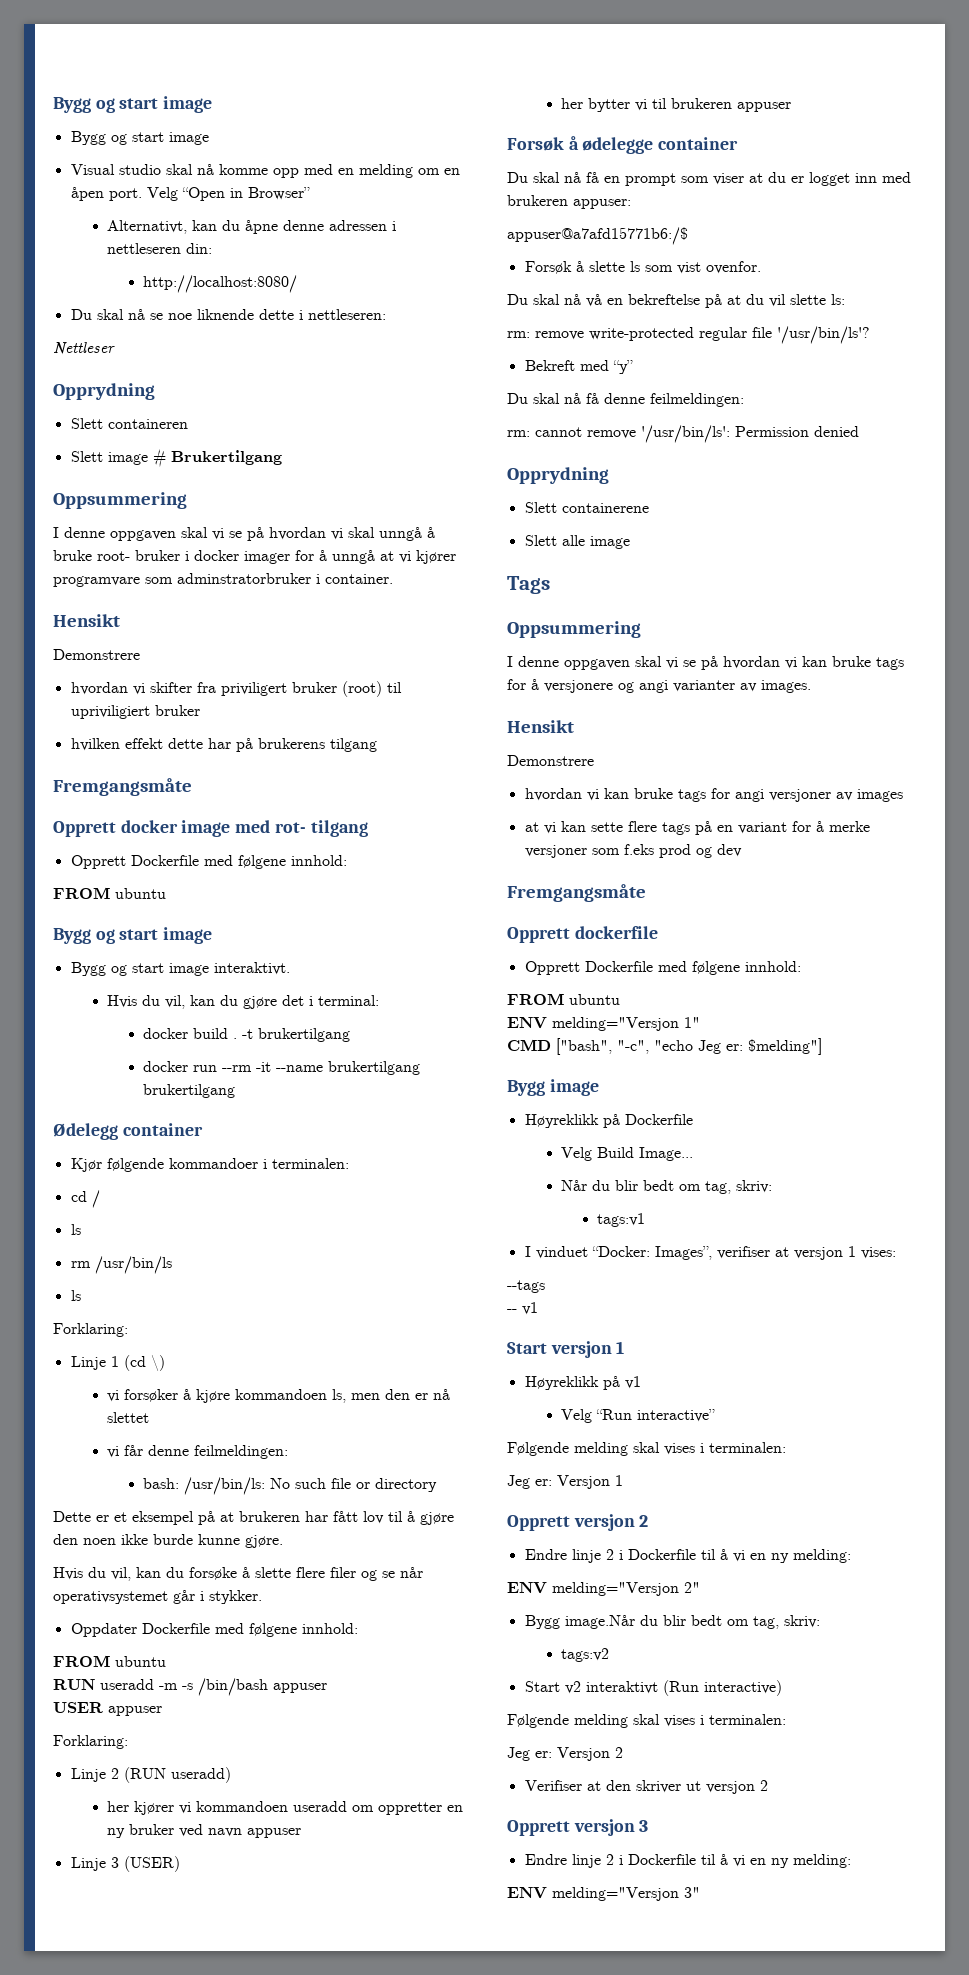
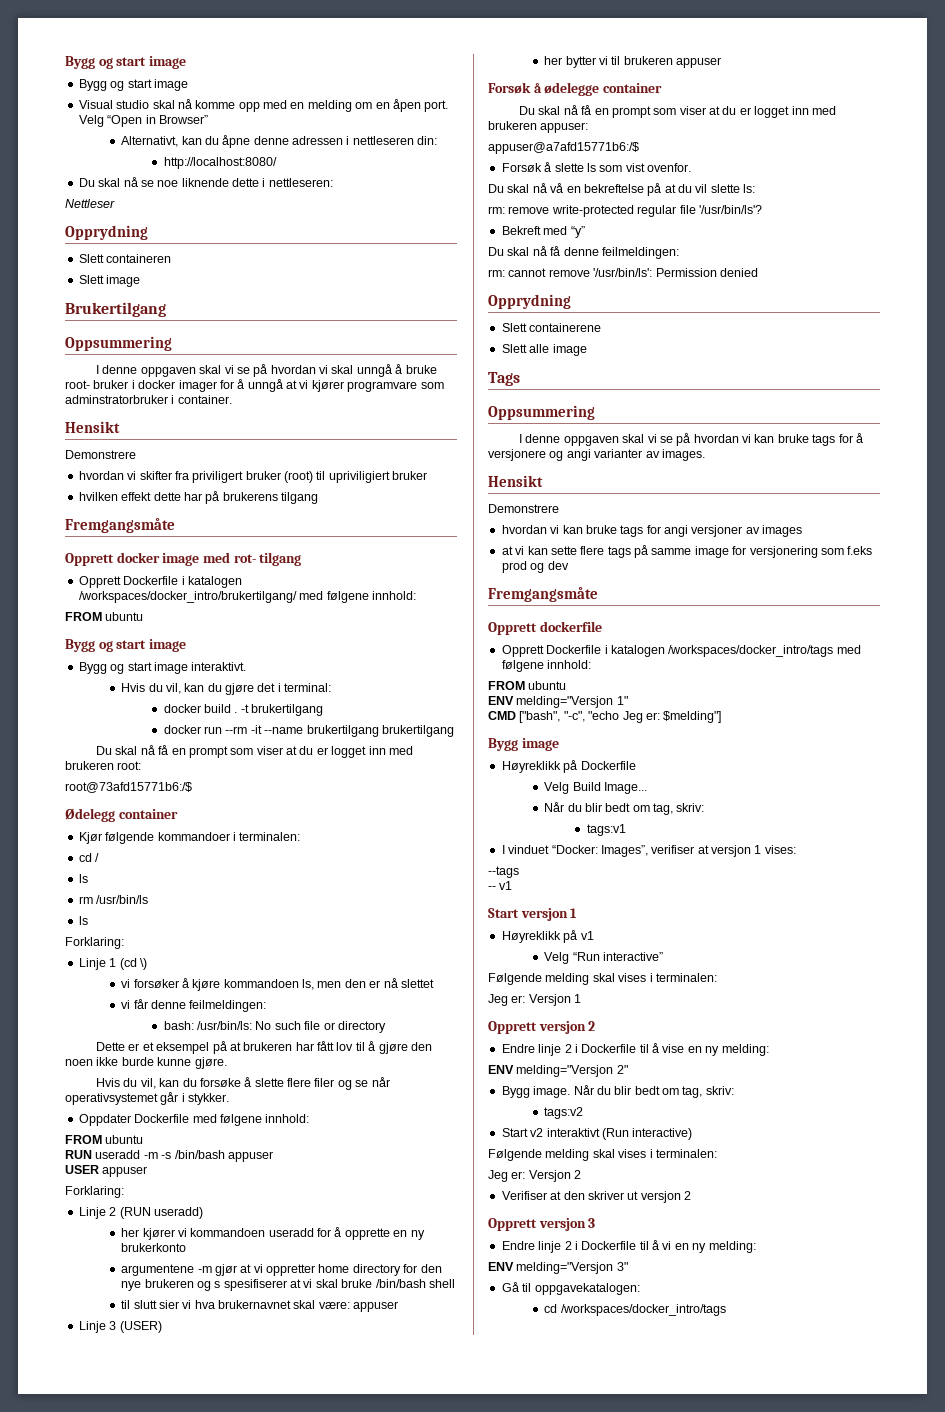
[152,448,166,468] # -> (141, 281) //
(199, 860) none -> [181,576,242,588] [78,591,297,603] i katalogen /workspaces/docker_intro/brukertilgang/
(236, 1091) none -> [96,745,413,758] [65,761,142,770] [65,782,192,793] // Du skal nå få en prompt som viser at du er logget inn med brukeren root: // root@73afd15771b6:/$
[352,1802,464,1815] [107,1824,243,1838] om oppretter en ny bruker ved navn -> [317,1227,425,1240] [121,1243,187,1252] [121,1264,442,1276] [121,1279,455,1291] [121,1300,350,1309] for å opprette en ny brukerkonto // argumentene -m gjør at vi oppretter home directory for den nye brukeren og s spesifiserer at vi skal bruke /bin/bash shell // til slutt sier vi hva brukernavnet skal være:
[716,821,870,834] [524,845,587,858] en variant for å merke versjoner -> [651,546,818,558] samme image for versjonering
(653, 966) none -> [604,645,834,657] i katalogen /workspaces/docker_intro/tags
[732,1550,745,1562] vi -> [662,1044,685,1053] vise
[564,1615,635,1629] image.Når -> [533,1085,594,1098] image. Når
(700, 1892) none -> [501,1282,640,1295] [544,1304,726,1316] // Gå til oppgavekatalogen: // cd /workspaces/docker_intro/tags

